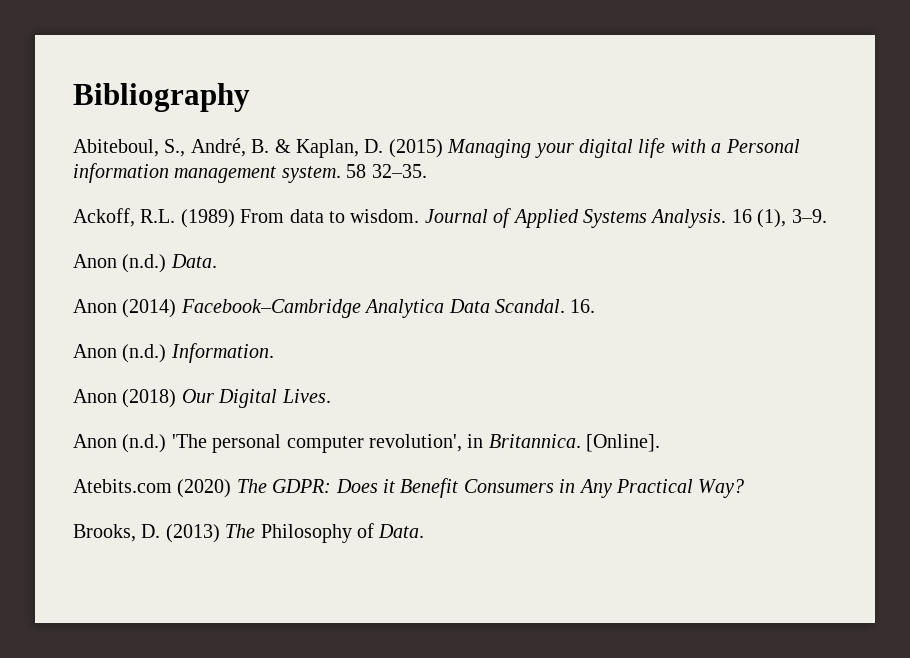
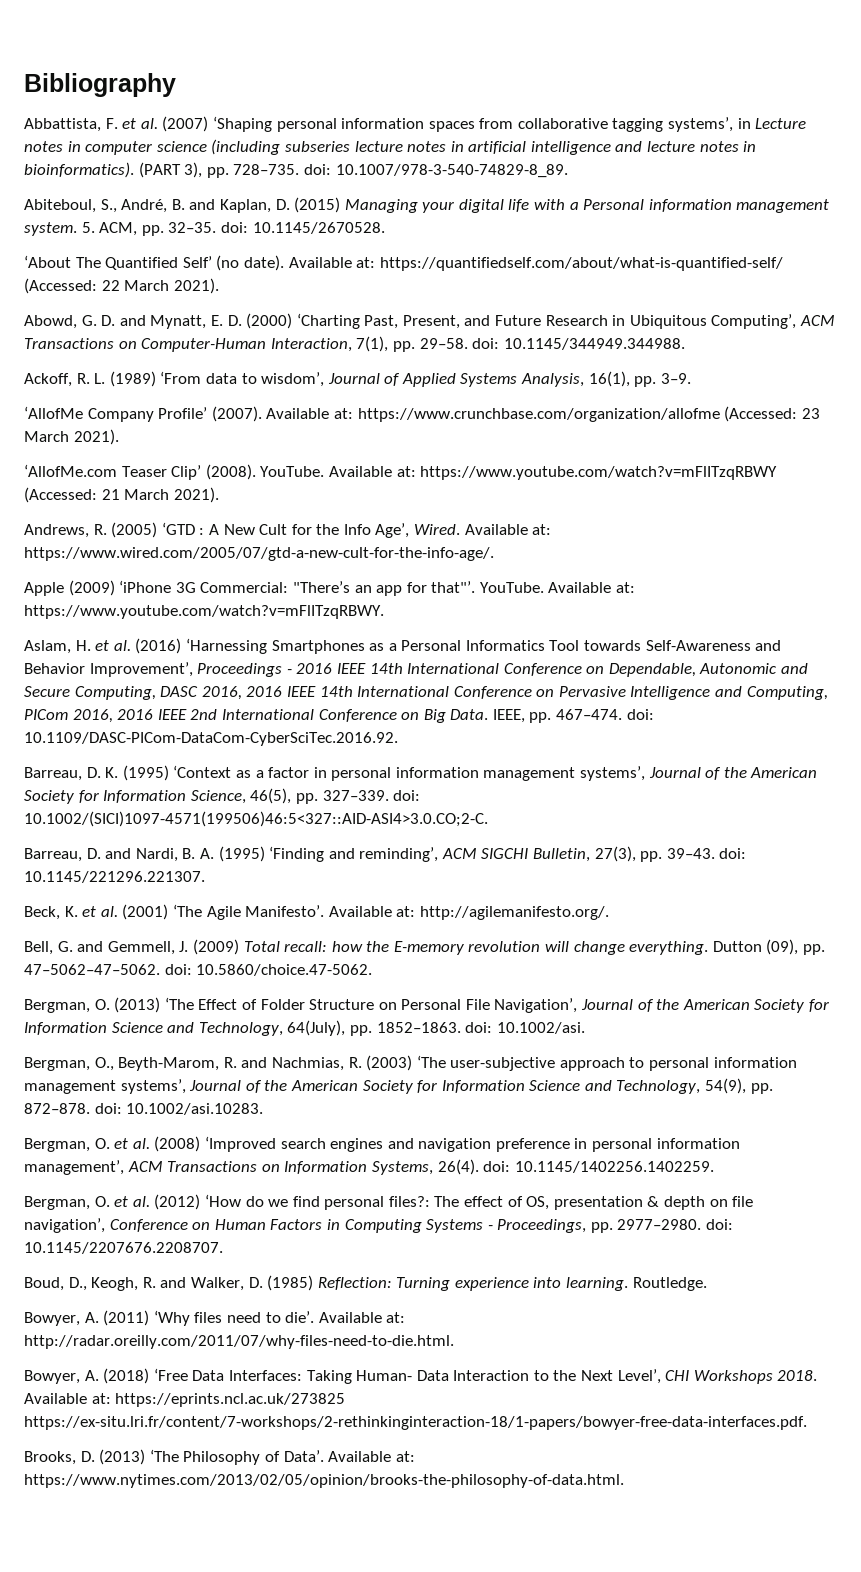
(250, 97) none -> [24,116,807,132] [24,139,757,155] [24,162,568,178] // Abbattista, F. et al. (2007) ‘Shaping personal information spaces from collaborative tagging systems’, in Lecture notes in computer science (including subseries lecture notes in artificial intelligence and lecture notes in bioinformatics). (PART 3), pp. 728–735. doi: 10.1007/978-3-540-74829-8_89.
[274,139,291,153] & -> [189,199,216,210] and
[346,164,427,178] [73,208,285,228] 58 32–35. // Ackoff, R.L. (1989) From -> [81,222,385,236] [24,255,783,271] [24,278,219,294] [24,313,836,329] [24,336,685,352] [24,371,202,387] 5. ACM, pp. 32–35. doi: 10.1145/2670528. // ‘About The Quantified Self’ (no date). Available at: https://quantifiedself.com/about/what-is-quantified-self/ (Accessed: 22 March 2021). // Abowd, G. D. and Mynatt, E. D. (2000) ‘Charting Past, Present, and Future Research in Ubiquitous Computing’, ACM Transactions on Computer-Human Interaction, 7(1), pp. 29–58. doi: 10.1145/344949.344988. // Ackoff, R. L. (1989) ‘From
[350,209,420,223] wisdom. -> [261,372,325,387] wisdom’,
[650,209,827,228] [73,254,217,273] [73,299,596,318] [73,343,274,363] [73,389,331,408] [73,434,661,453] [73,478,745,498] Analysis. 16 (1), 3–9. // Anon (n.d.) Data. // Anon (2014) Facebook–Cambridge Analytica Data Scandal. 16. // Anon (n.d.) Information. // Anon (2018) Our Digital Lives. // Anon (n.d.) 'The personal computer revolution', in Britannica. [Online]. // Atebits.com (2020) The GDPR: Does it Benefit Consumers in Any Practical Way? -> [521,371,691,387] [24,406,820,422] [24,429,119,445] [24,464,778,480] [24,487,219,503] [24,522,552,538] [24,547,494,561] [24,580,636,596] [24,605,384,619] [24,638,782,654] [24,662,809,677] [24,686,828,700] [24,709,654,723] [24,732,398,746] [24,765,818,781] [24,788,421,804] [24,811,488,827] [24,846,747,862] [24,871,205,883] [24,904,609,920] [24,939,826,955] [24,964,373,976] [24,997,830,1013] [24,1020,585,1036] [24,1055,797,1071] [24,1078,773,1094] [24,1103,264,1115] [24,1136,740,1152] [24,1159,714,1175] [24,1194,754,1210] [24,1218,734,1233] [24,1242,223,1254] [24,1275,707,1291] [24,1310,406,1326] [24,1335,454,1349] [24,1368,818,1384] [24,1393,346,1407] [24,1416,807,1430] Analysis, 16(1), pp. 3–9. // ‘AllofMe Company Profile’ (2007). Available at: https://www.crunchbase.com/organization/allofme (Accessed: 23 March 2021). // ‘AllofMe.com Teaser Clip’ (2008). YouTube. Available at: https://www.youtube.com/watch?v=mFlITzqRBWY (Accessed: 21 March 2021). // Andrews, R. (2005) ‘GTD : A New Cult for the Info Age’, Wired. Available at: https://www.wired.com/2005/07/gtd-a-new-cult-for-the-info-age/. // Apple (2009) ‘iPhone 3G Commercial: "There’s an app for that"’. YouTube. Available at: https://www.youtube.com/watch?v=mFlITzqRBWY. // Aslam, H. et al. (2016) ‘Harnessing Smartphones as a Personal Informatics Tool towards Self-Awareness and Behavior Improvement’, Proceedings - 2016 IEEE 14th International Conference on Dependable, Autonomic and Secure Computing, DASC 2016, 2016 IEEE 14th International Conference on Pervasive Intelligence and Computing, PICom 2016, 2016 IEEE 2nd International Conference on Big Data. IEEE, pp. 467–474. doi: 10.1109/DASC-PICom-DataCom-CyberSciTec.2016.92. // Barreau, D. K. (1995) ‘Context as a factor in personal information management systems’, Journal of the American Society for Information Science, 46(5), pp. 327–339. doi: 10.1002/(SICI)1097-4571(199506)46:5<327::AID-ASI4>3.0.CO;2-C. // Barreau, D. and Nardi, B. A. (1995) ‘Finding and reminding’, ACM SIGCHI Bulletin, 27(3), pp. 39–43. doi: 10.1145/221296.221307. // Beck, K. et al. (2001) ‘The Agile Manifesto’. Available at: http://agilemanifesto.org/. // Bell, G. and Gemmell, J. (2009) Total recall: how the E-memory revolution will change everything. Dutton (09), pp. 47–5062–47–5062. doi: 10.5860/choice.47-5062. // Bergman, O. (2013) ‘The Effect of Folder Structure on Personal File Navigation’, Journal of the American Society for Information Science and Technology, 64(July), pp. 1852–1863. doi: 10.1002/asi. // Bergman, O., Beyth-Marom, R. and Nachmias, R. (2003) ‘The user-subjective approach to personal information management systems’, Journal of the American Society for Information Science and Technology, 54(9), pp. 872–878. doi: 10.1002/asi.10283. // Bergman, O. et al. (2008) ‘Improved search engines and navigation preference in personal information management’, ACM Transactions on Information Systems, 26(4). doi: 10.1145/1402256.1402259. // Bergman, O. et al. (2012) ‘How do we find personal files?: The effect of OS, presentation & depth on file navigation’, Conference on Human Factors in Computing Systems - Proceedings, pp. 2977–2980. doi: 10.1145/2207676.2208707. // Boud, D., Keogh, R. and Walker, D. (1985) Reflection: Turning experience into learning. Routledge. // Bowyer, A. (2011) ‘Why files need to die’. Available at: http://radar.oreilly.com/2011/07/why-files-need-to-die.html. // Bowyer, A. (2018) ‘Free Data Interfaces: Taking Human- Data Interaction to the Next Level’, CHI Workshops 2018. Available at: https://eprints.ncl.ac.uk/273825 https://ex-situ.lri.fr/content/7-workshops/2-rethinkinginteraction-18/1-papers/bowyer-free-data-interfaces.pdf.
[225,524,256,538] The -> [149,1449,179,1462] ‘The
[378,524,425,538] Data. -> [283,1450,415,1462] [24,1474,624,1488] Data’. Available at: https://www.nytimes.com/2013/02/05/opinion/brooks-the-philosophy-of-data.html.

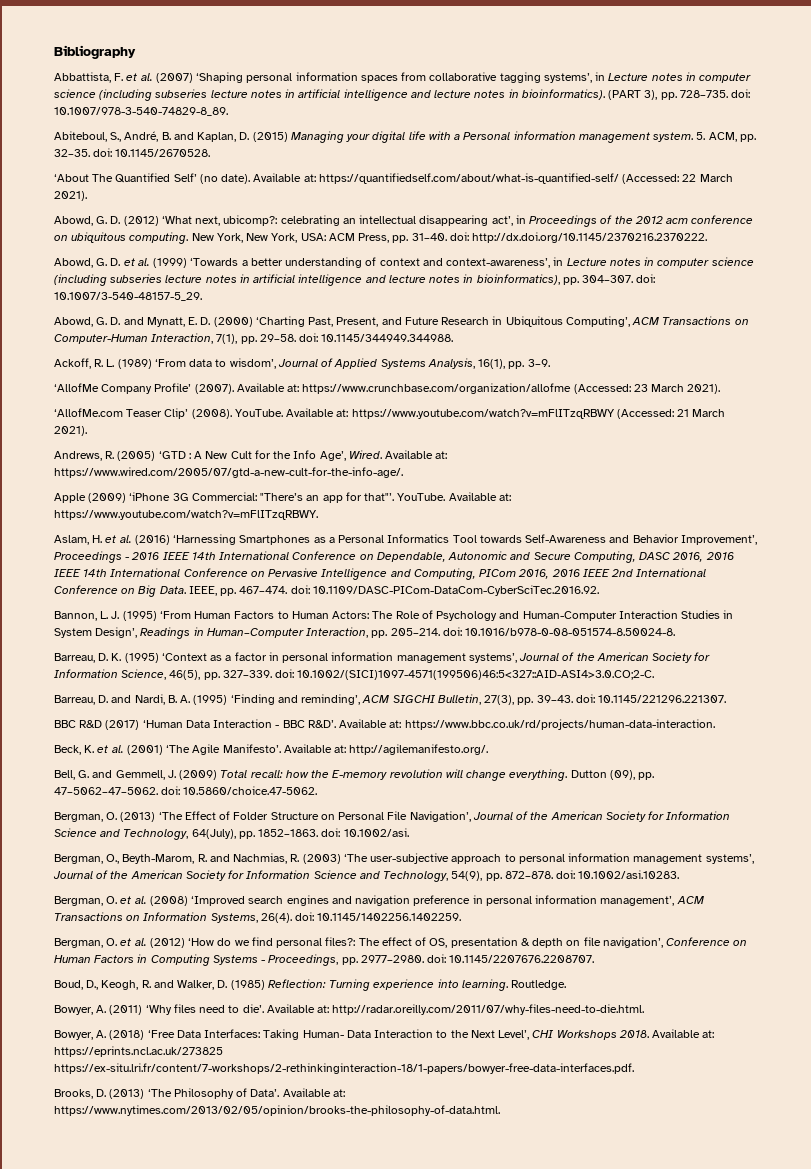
(219, 286) none -> [54,215,754,227] [54,232,708,244] [54,257,754,268] [54,274,656,286] [54,292,202,301] // Abowd, G. D. (2012) ‘What next, ubicomp?: celebrating an intellectual disappearing act’, in Proceedings of the 2012 acm conference on ubiquitous computing. New York, New York, USA: ACM Press, pp. 31–40. doi: http://dx.doi.org/10.1145/2370216.2370222. // Abowd, G. D. et al. (1999) ‘Towards a better understanding of context and context-awareness’, in Lecture notes in computer science (including subseries lecture notes in artificial intelligence and lecture notes in bioinformatics), pp. 304–307. doi: 10.1007/3-540-48157-5_29.
(398, 739) none -> [54,610,734,621] [54,627,676,639] // Bannon, L. J. (1995) ‘From Human Factors to Human Actors: The Role of Psychology and Human-Computer Interaction Studies in System Design’, Readings in Human–Computer Interaction, pp. 205–214. doi: 10.1016/b978-0-08-051574-8.50024-8.
(205, 877) none -> [54,719,715,730] // BBC R&D (2017) ‘Human Data Interaction - BBC R&D’. Available at: https://www.bbc.co.uk/rd/projects/human-data-interaction.

